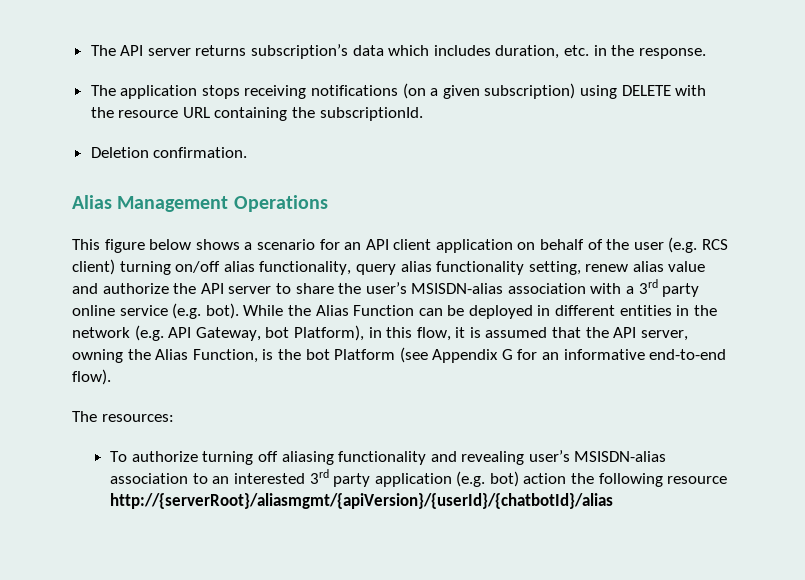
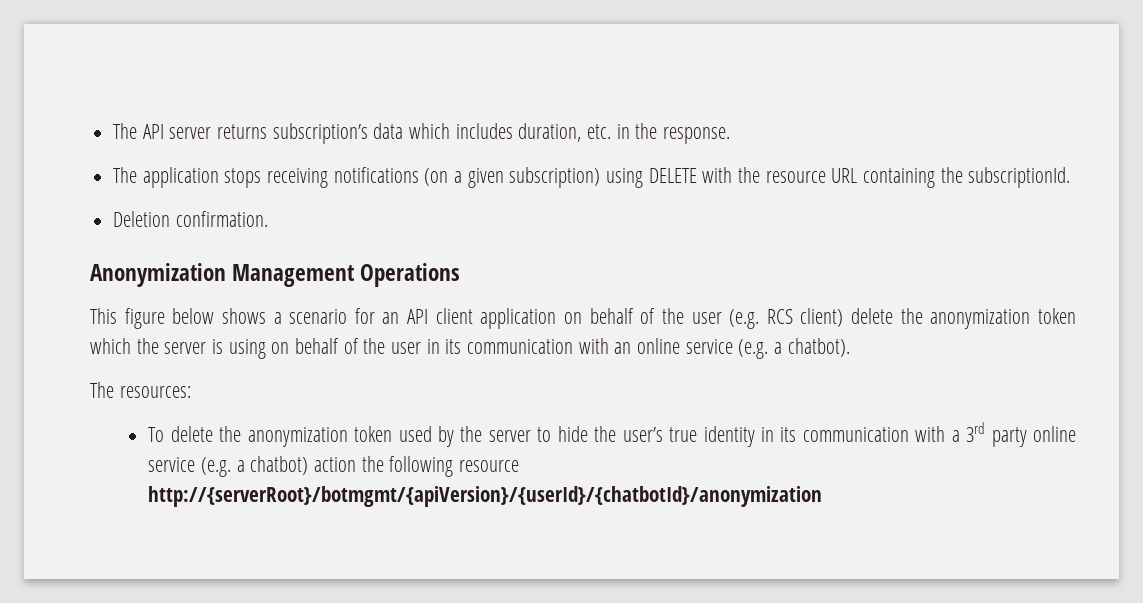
[72,195,112,209] Alias -> [90,263,226,287] Anonymization
[119,261,706,275] [72,283,224,294] turning on/off alias functionality, query alias functionality setting, renew alias value and authorize the API -> [851,308,1076,329] [90,338,850,359] [90,382,191,398] [148,426,483,447] delete the anonymization token which the server is using on behalf of the user in its communication with an online service (e.g. a chatbot). // The resources: // To delete the anonymization token used by the
[295,283,334,294] share -> [557,426,588,442] hide
[411,283,586,294] MSISDN-alias association -> [669,426,909,447] true identity in its communication
[205,303,717,319] [72,325,688,341] [72,347,727,363] [72,369,111,385] [72,411,174,422] [110,450,667,465] [110,469,519,487] bot). While the Alias Function can be deployed in different entities in the network (e.g. API Gateway, bot Platform), in this flow, it is assumed that the API server, owning the Alias Function, is the bot Platform (see Appendix G for an informative end-to-end flow). // The resources: // To authorize turning off aliasing functionality and revealing user’s MSISDN-alias association to an interested 3rd party application (e.g. bot) -> [236,456,309,475] a chatbot)
[110,493,614,509] http://{serverRoot}/aliasmgmt/{apiVersion}/{userId}/{chatbotId}/alias -> [148,486,823,507] http://{serverRoot}/botmgmt/{apiVersion}/{userId}/{chatbotId}/anonymization

